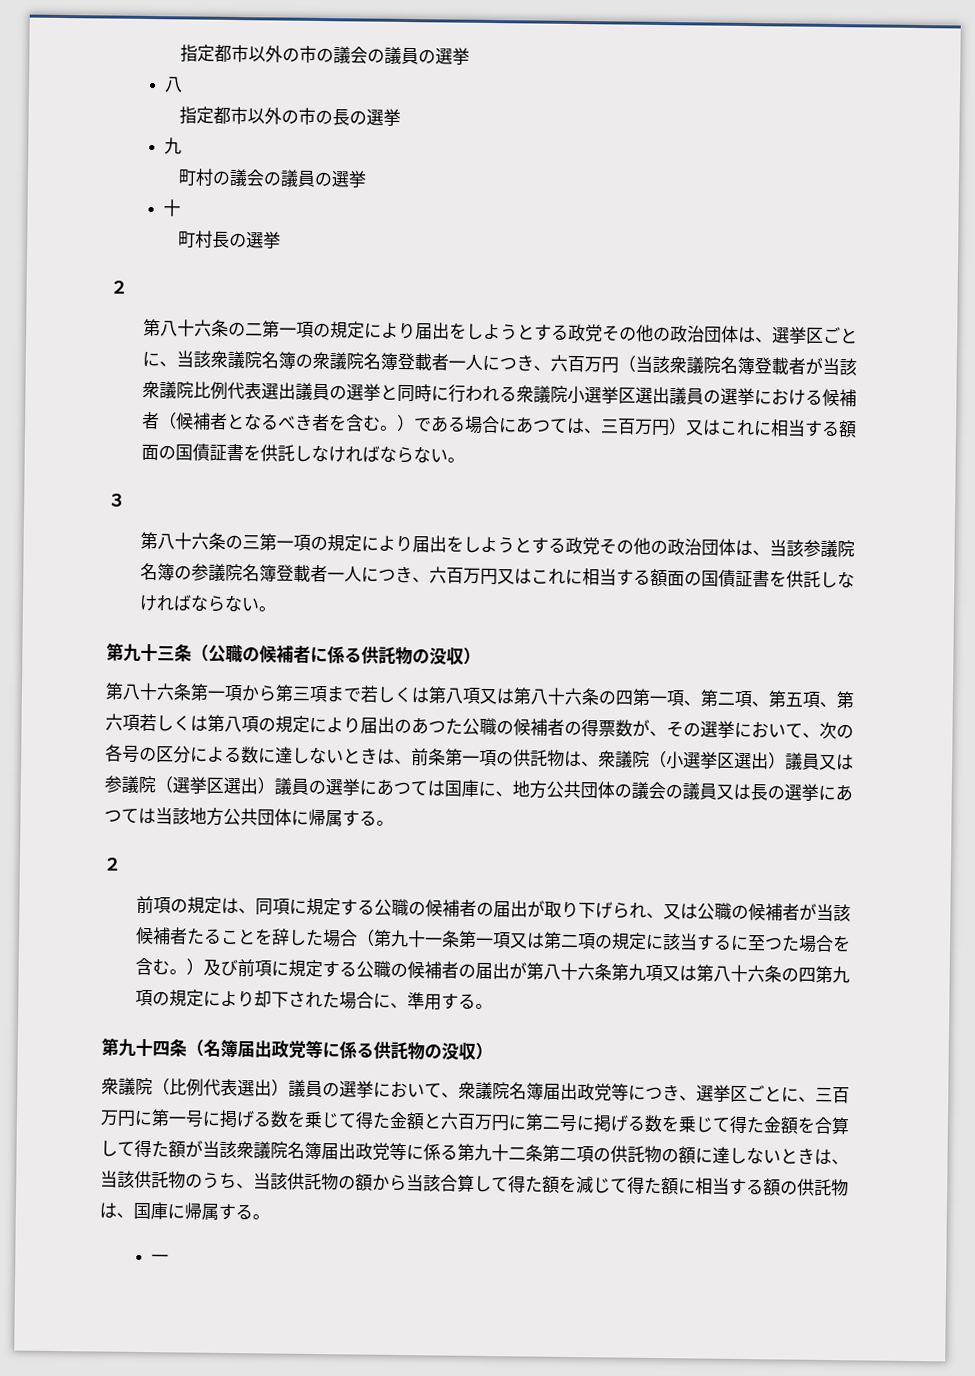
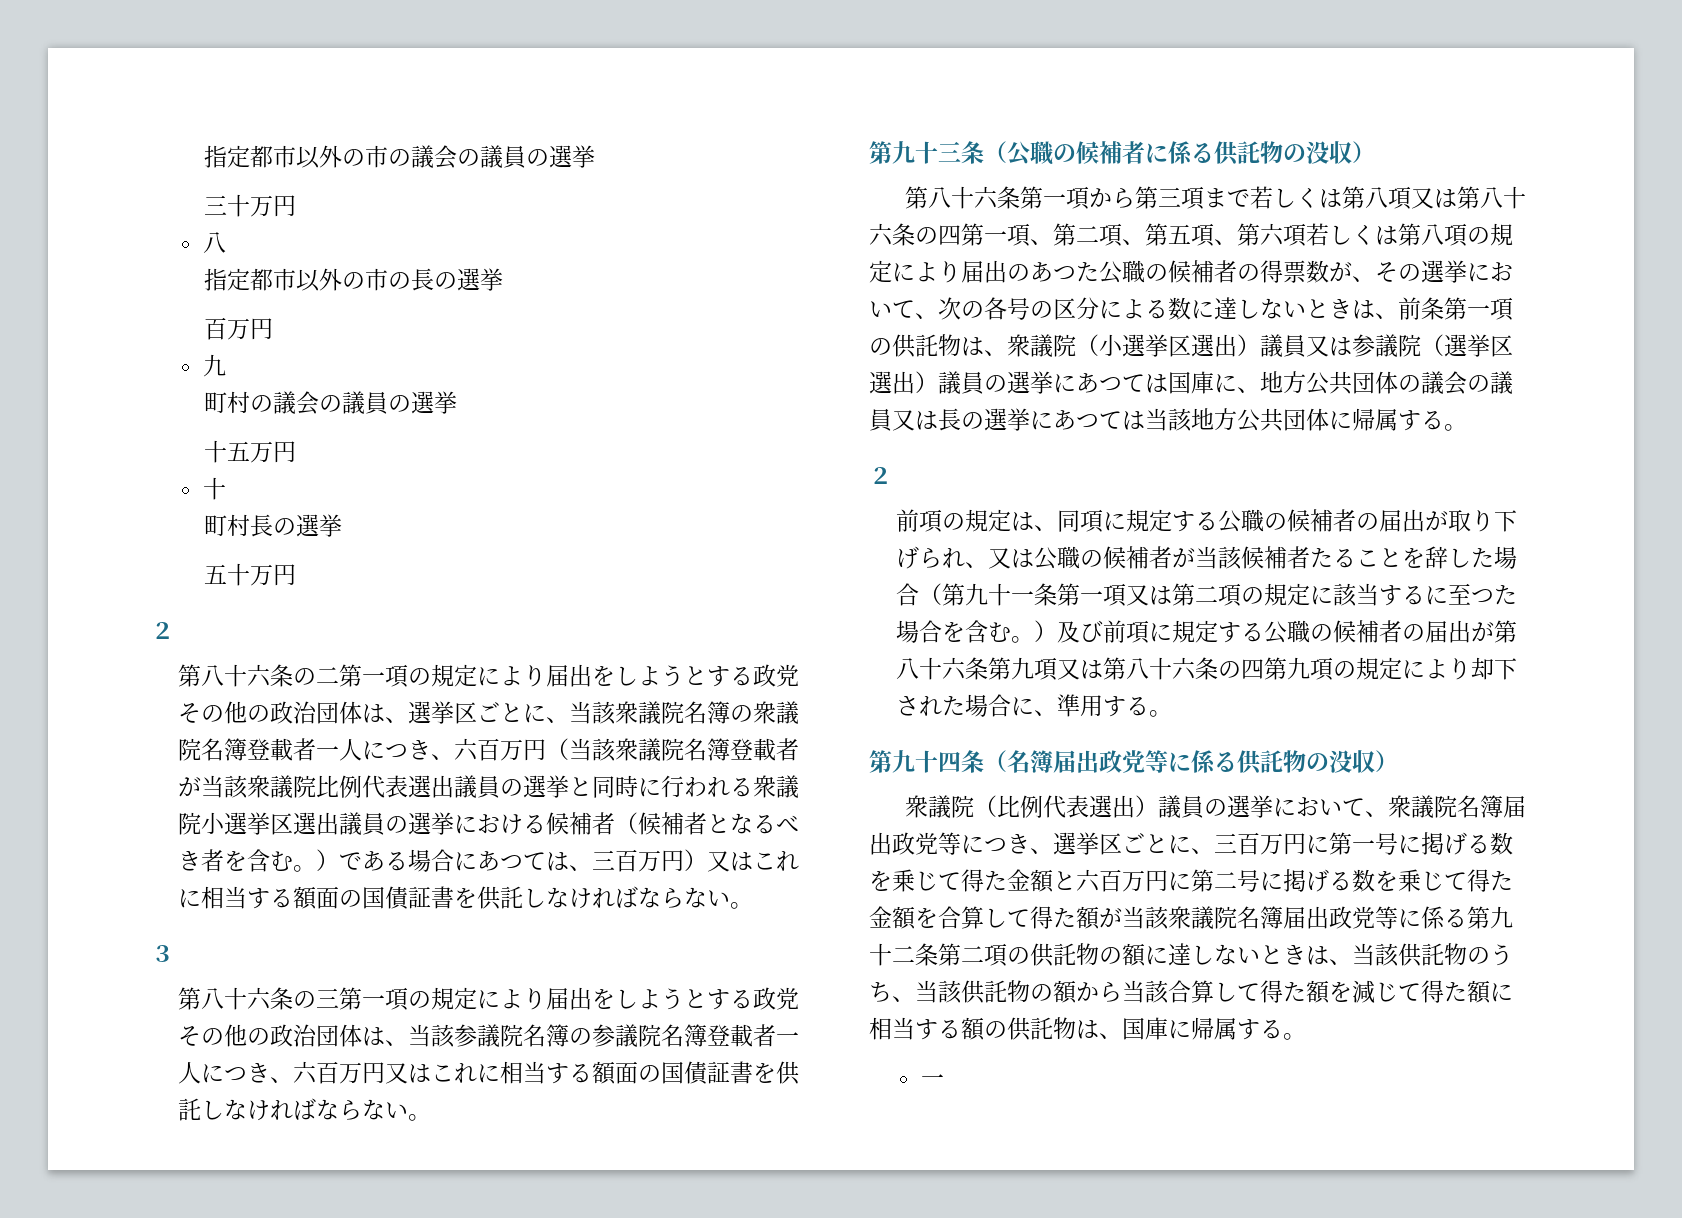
(470, 56) none -> [203,194,296,217] // 三十万円
(401, 117) none -> [203,317,273,340] // 百万円
(367, 179) none -> [203,440,296,463] // 十五万円
(281, 240) none -> [203,563,296,586] // 五十万円

